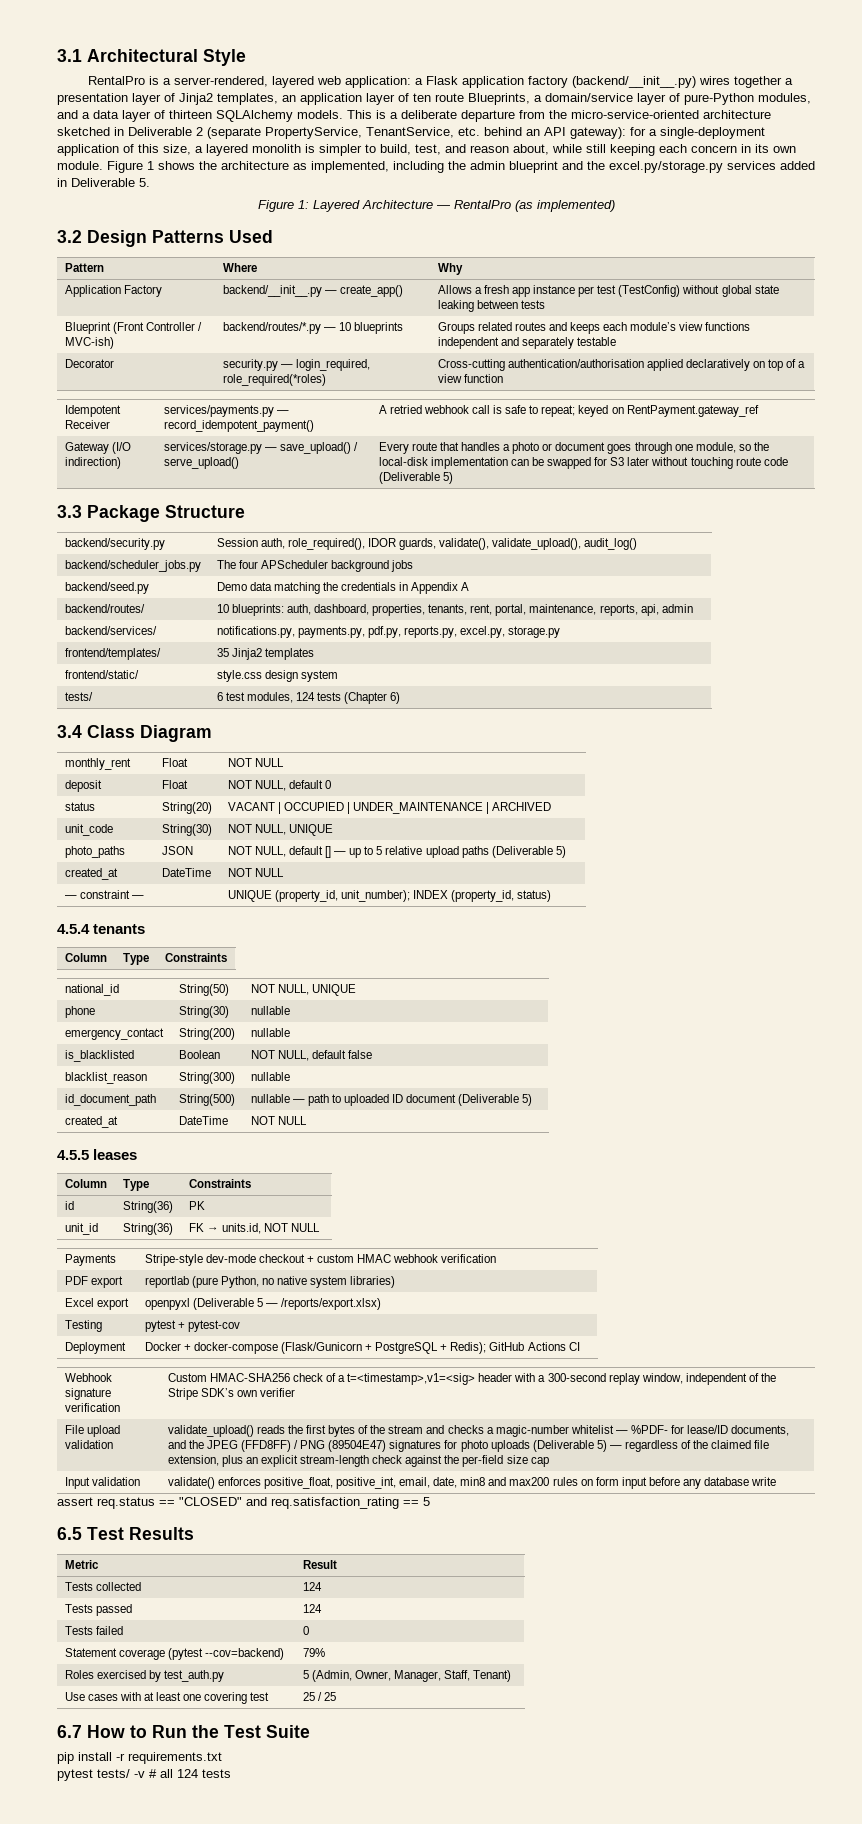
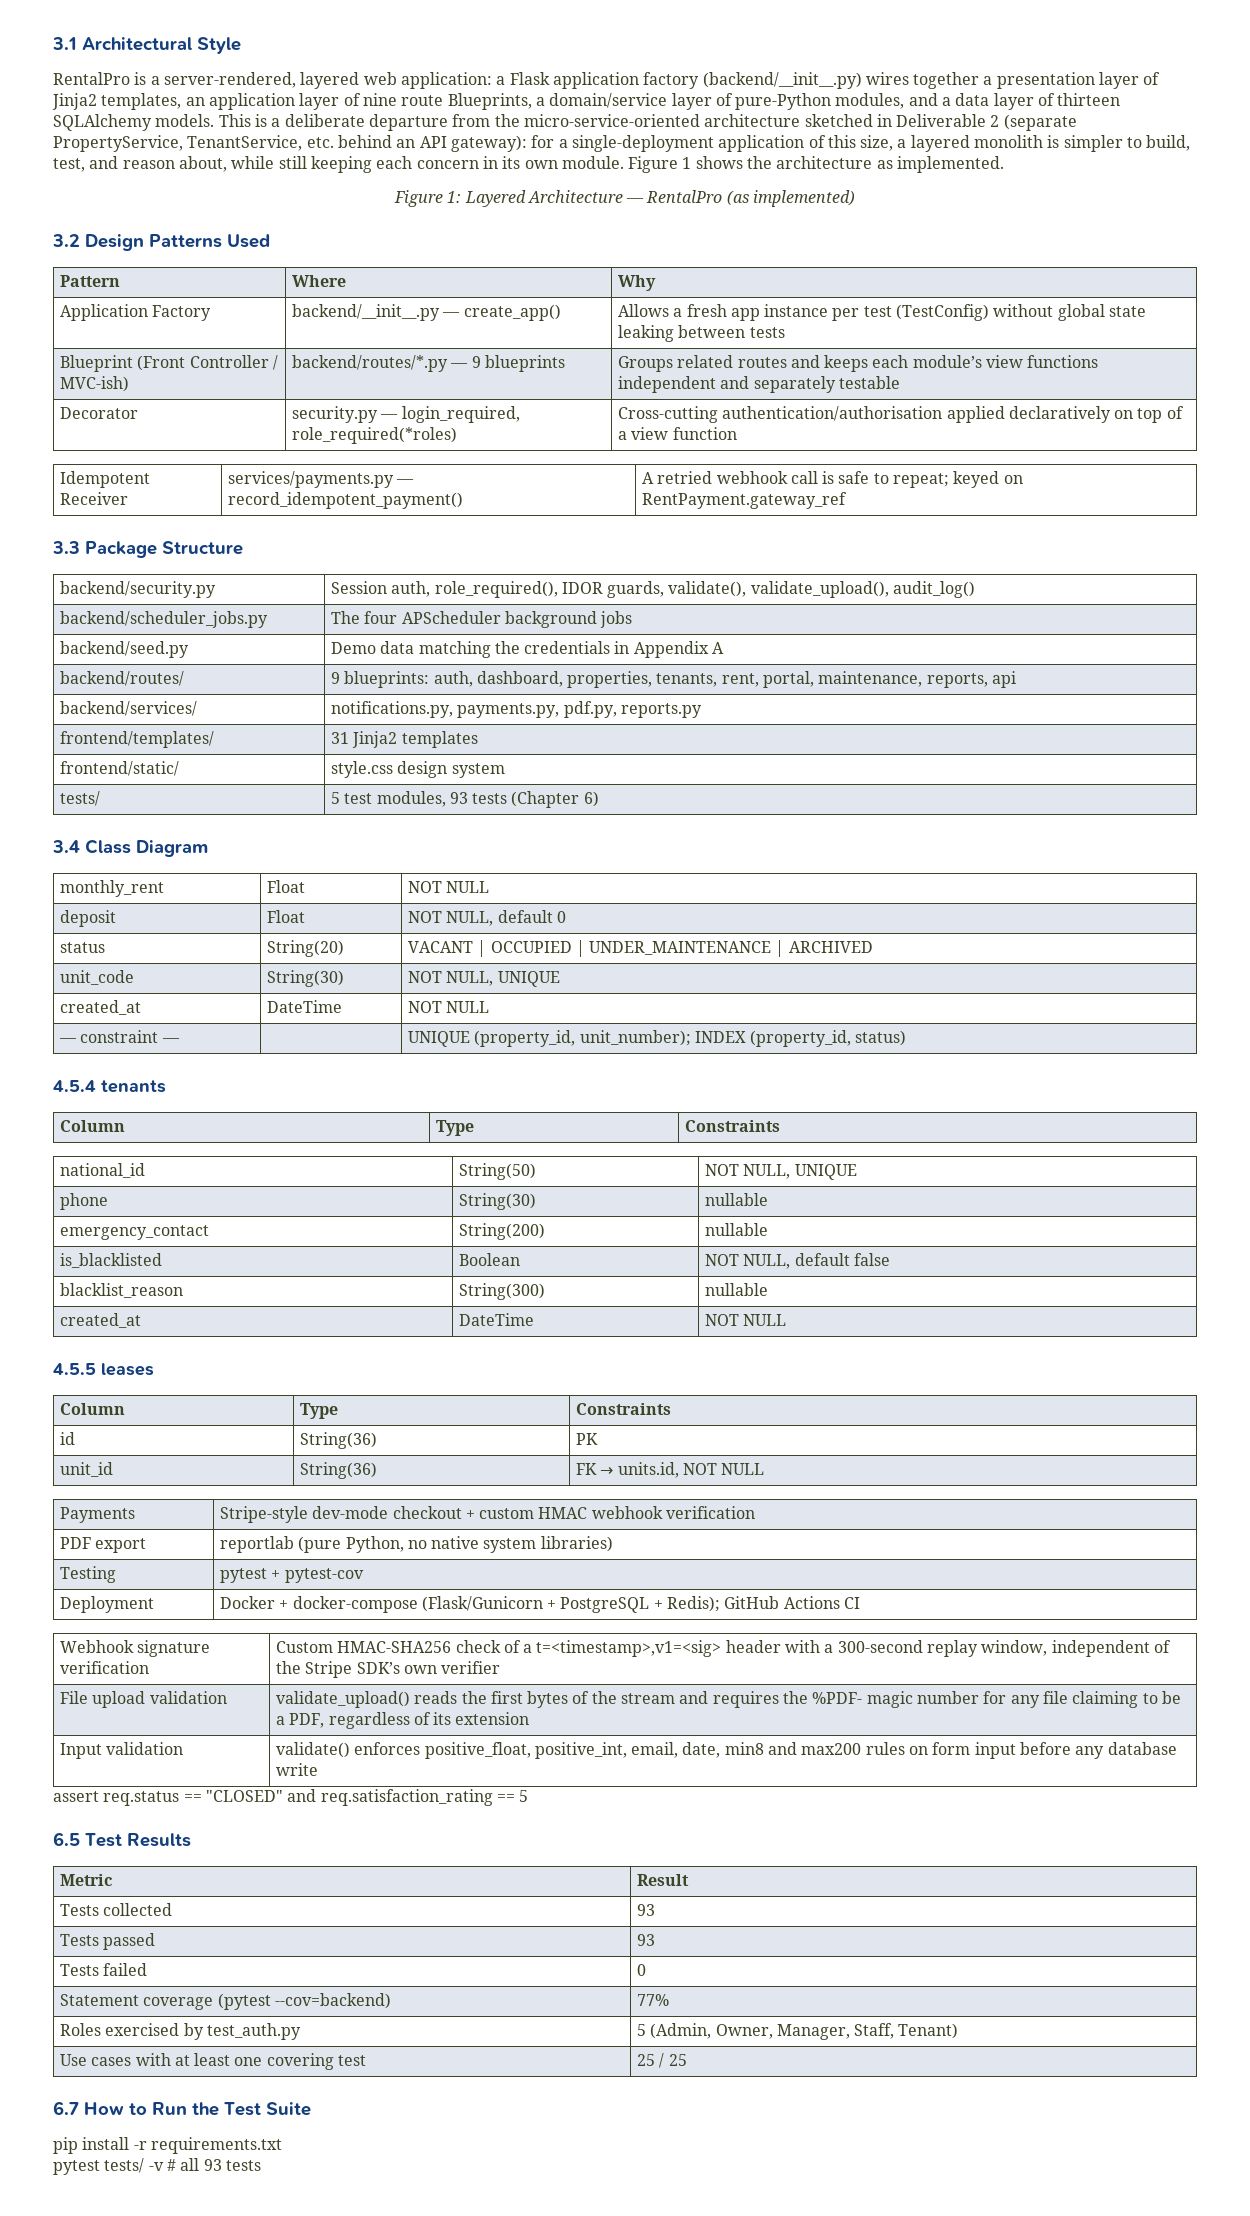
[413,93,431,102] ten -> [362,93,397,106] nine
[311,161,815,173] [57,178,150,187] implemented, including the admin blueprint and the excel.py/storage.py services added in Deliverable 5. -> [897,156,1005,173] implemented.
[338,322,351,331] 10 -> [471,356,481,368] 9
[64,442,131,454] [64,457,121,469] [163,442,358,454] [163,457,239,469] [378,442,769,454] [378,457,788,469] [378,472,453,484] // Gateway (I/O indirection) | services/storage.py — save_upload() / serve_upload() | Every route that handles a photo or document goes through one module, so the local-disk implementation can be swapped for S3 later without touching route code (Deliverable 5) -> (847, 500) none
[216,604,229,613] 10 -> [330,672,340,684] 9
[640,604,693,616] api, admin -> [992,671,1017,688] api
[403,626,561,638] reports.py, excel.py, storage.py -> [620,703,702,718] reports.py
[216,648,229,657] 35 -> [330,732,349,744] 31
[216,692,223,701] 6 -> [330,792,340,804] 5
[295,692,315,701] 124 -> [449,792,468,804] 93
[64,846,125,858] [161,846,193,855] [227,846,566,858] // photo_paths | JSON | NOT NULL, default [] — up to 5 relative upload paths (Deliverable 5) -> (560, 979) none
[64,1094,156,1106] [178,1094,235,1106] [250,1094,533,1106] // id_document_path | String(500) | nullable — path to uploaded ID document (Deliverable 5) -> (768, 1289) none
[64,1298,129,1310] [144,1298,381,1310] // Excel export | openpyxl (Deliverable 5 — /reports/export.xlsx) -> (613, 1544) none
[447,1425,790,1437] [167,1440,770,1452] [167,1455,549,1467] checks a magic-number whitelist — %PDF- for lease/ID documents, and the JPEG (FFD8FF) / PNG (89504E47) signatures for photo uploads (Deliverable 5) — regardless of the claimed file extension, plus an explicit stream-length check against the per-field size cap -> [712,1691,1181,1708] [275,1712,530,1729] requires the %PDF- magic number for any file claiming to be a PDF, regardless of its extension
[302,1582,322,1591] 124 -> [636,1904,655,1916] 93
[302,1604,322,1613] 124 -> [636,1934,655,1946] 93
[302,1648,325,1657] 79% -> [636,1994,669,2006] 77%
[177,1769,198,1778] 124 -> [203,2159,222,2171] 93

